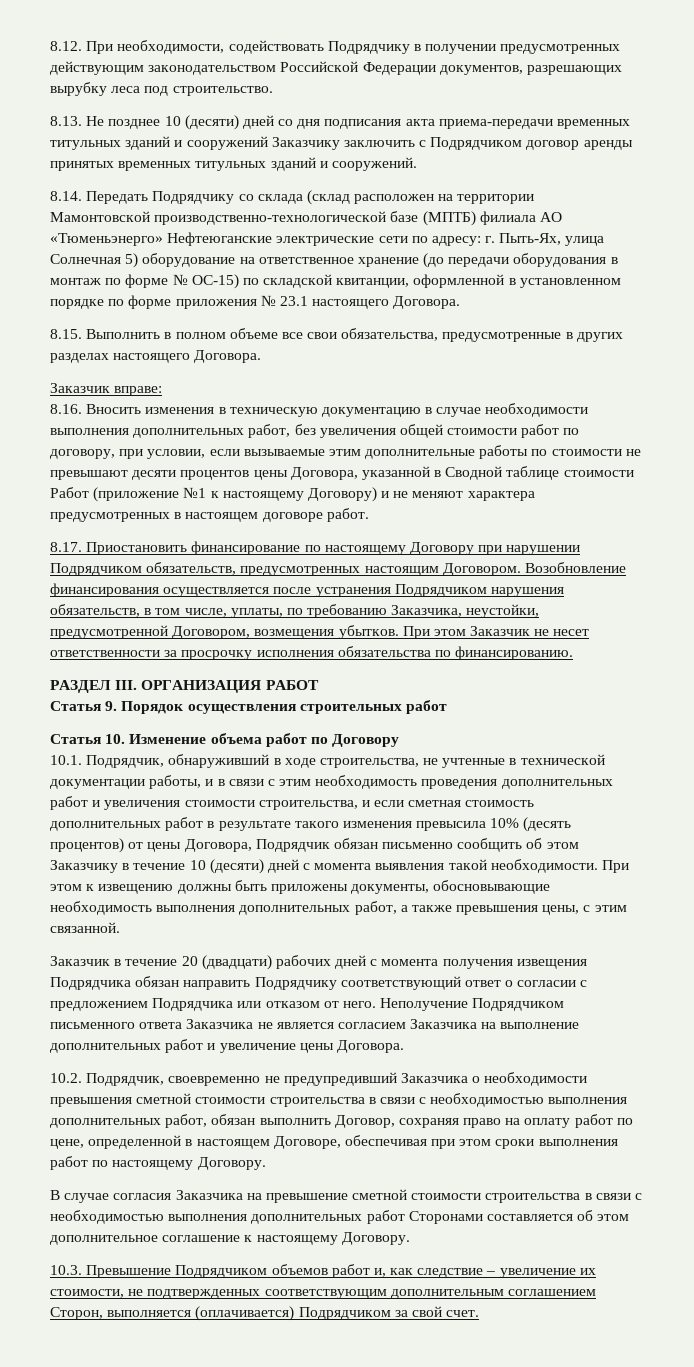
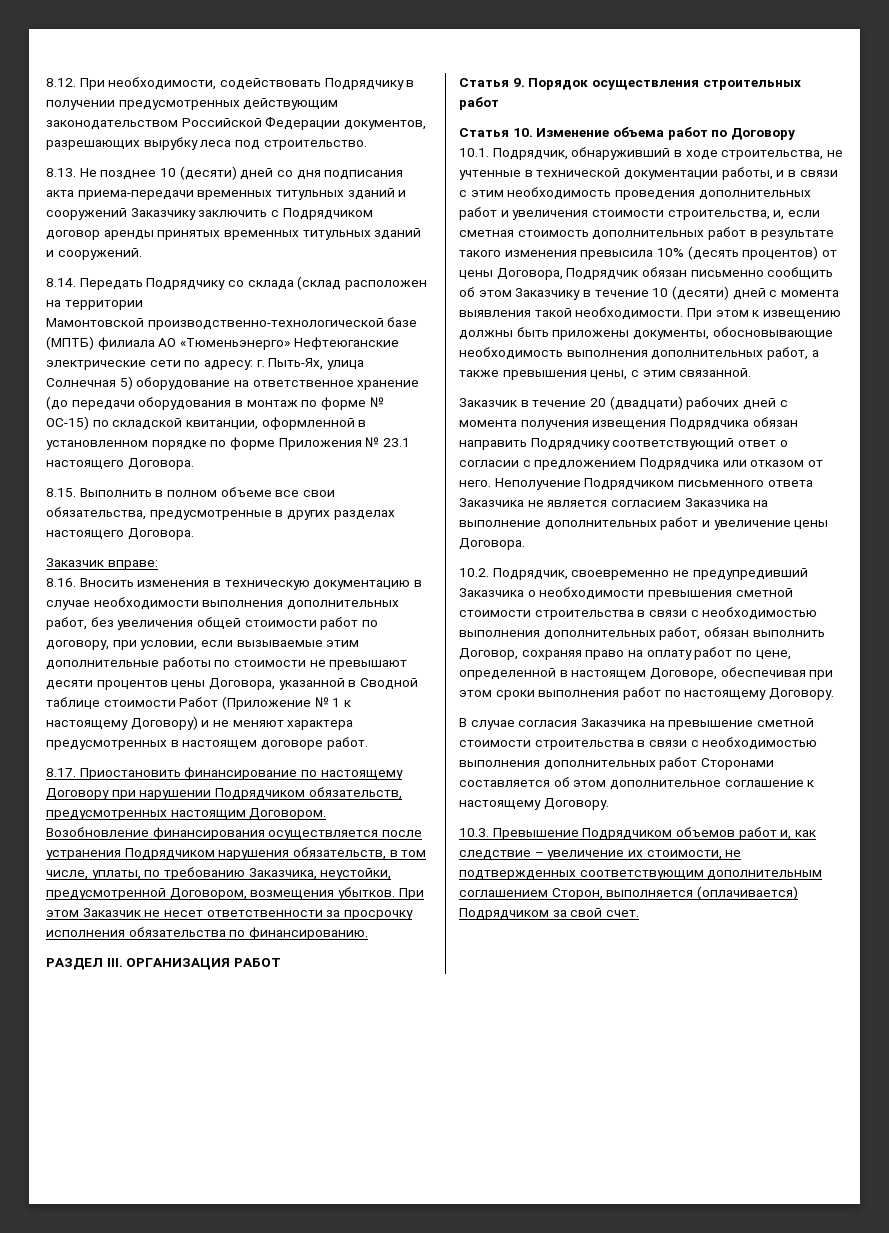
[175,299,257,309] приложения -> [278,438,362,450] Приложения
[93,487,207,502] (приложение №1 -> [221,696,341,710] (Приложение № 1
[361,800,370,807] и -> [773,210,785,220] и,

